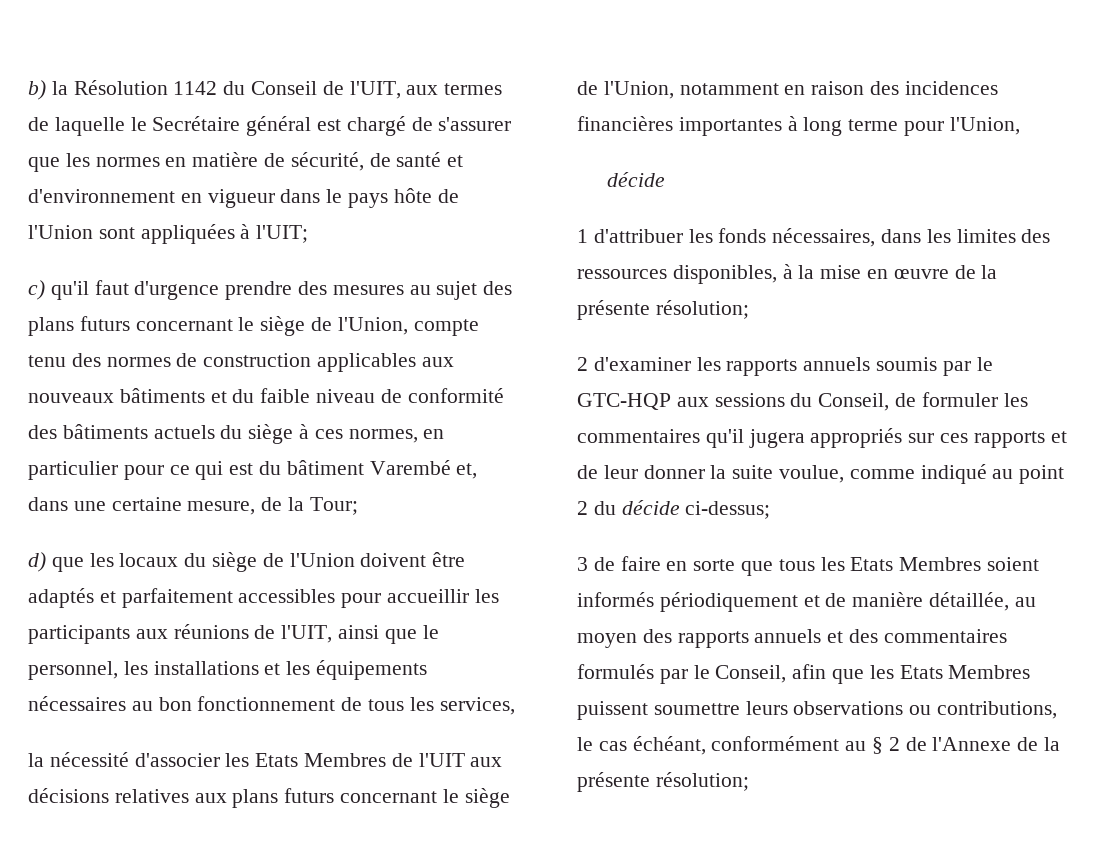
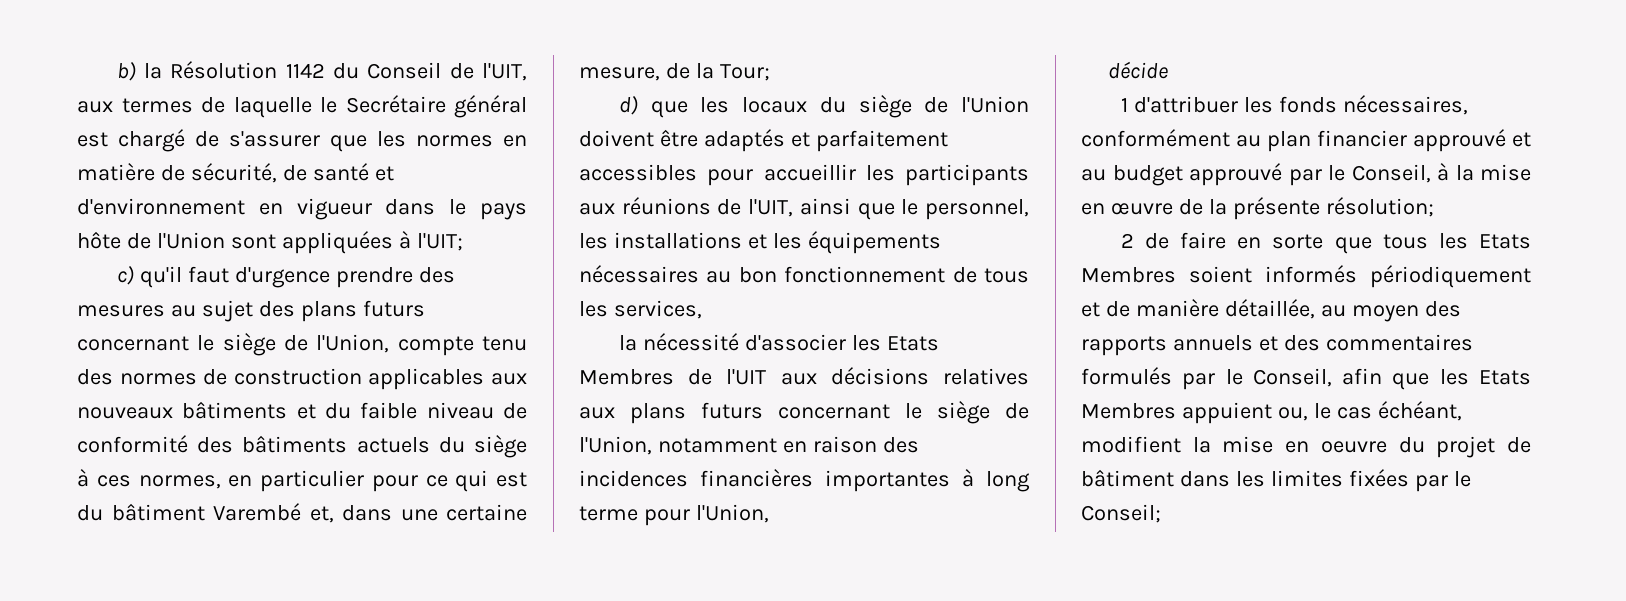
[881,229,1051,243] [577,265,777,284] dans les limites des ressources disponibles, -> [1081,129,1531,152] [1081,163,1431,186] conformément au plan financier approuvé et au budget approuvé par le Conseil,
[593,357,993,376] [577,392,1028,411] [577,428,1067,448] [577,464,1065,484] [577,500,771,519] [577,557,588,571] d'examiner les rapports annuels soumis par le GTC-HQP aux sessions du Conseil, de formuler les commentaires qu'il jugera appropriés sur ces rapports et de leur donner la suite voulue, comme indiqué au point 2 du décide ci-dessus; // 3 -> (1134, 240) none
[577,701,1058,720] [577,736,1061,755] [577,772,749,792] puissent soumettre leurs observations ou contributions, le cas échéant, conformément au § 2 de l'Annexe de la présente résolution; -> [1181,401,1462,424] [1081,436,1531,458] [1081,469,1471,492] [1081,504,1161,523] appuient ou, le cas échéant, modifient la mise en oeuvre du projet de bâtiment dans les limites fixées par le Conseil;

